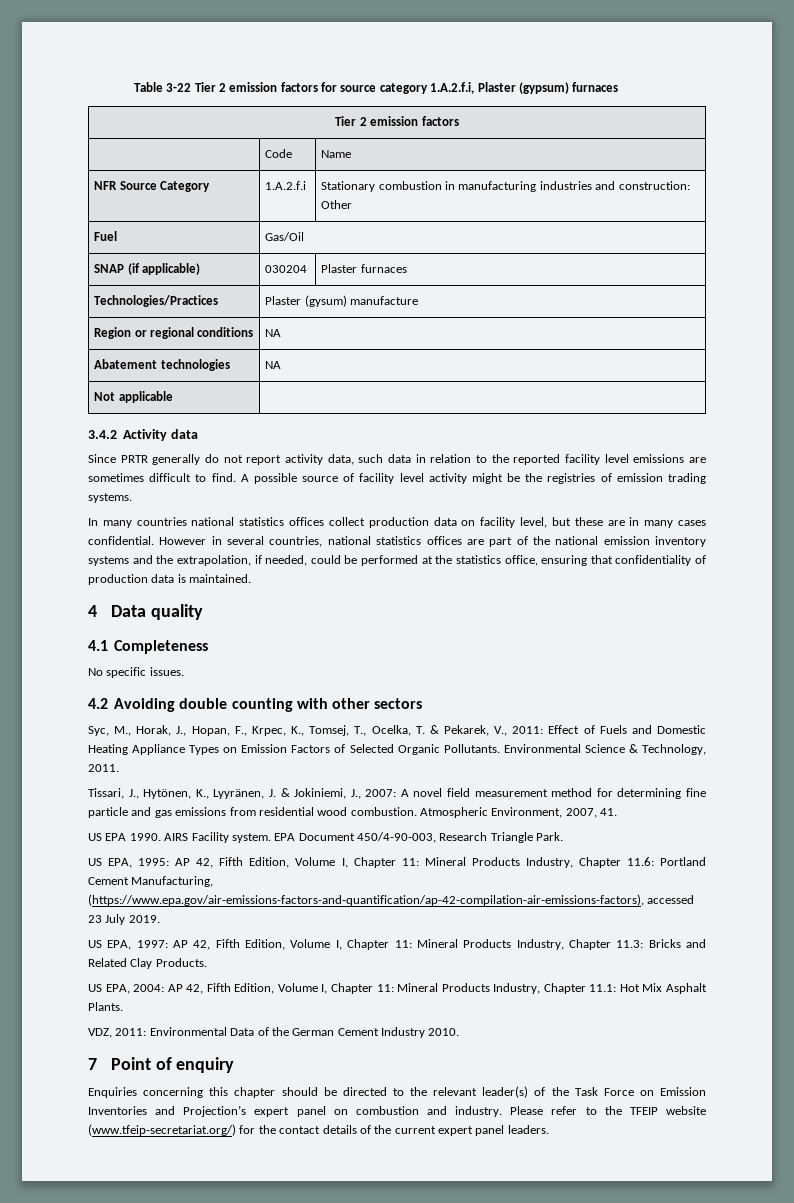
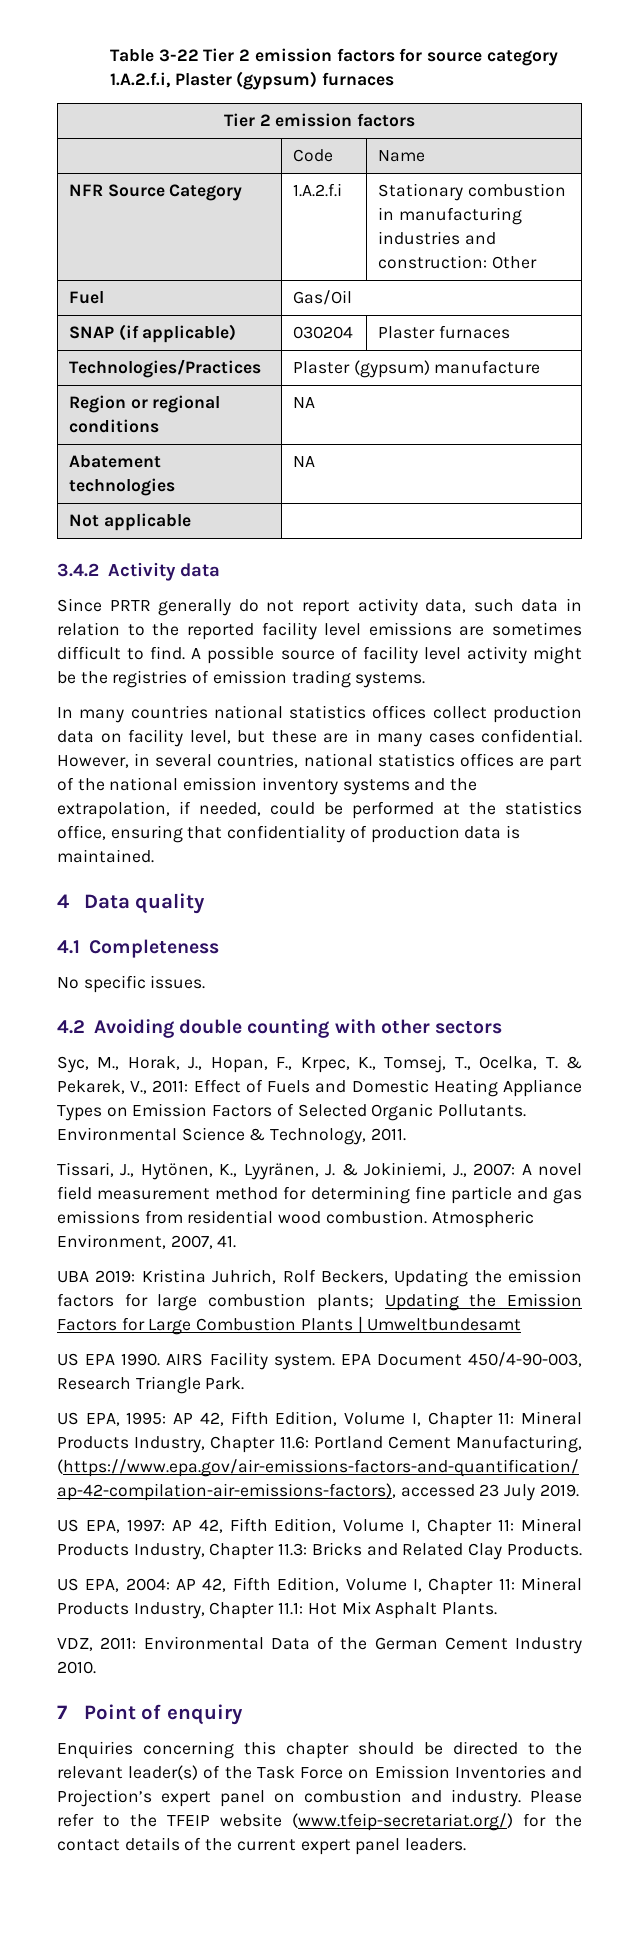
[304,295,347,307] (gysum) -> [353,360,430,378] (gypsum)
[159,537,207,545] However -> [57,755,129,768] However,
(618, 812) none -> [57,1269,582,1287] [57,1293,582,1311] [57,1316,522,1335] // UBA 2019: Kristina Juhrich, Rolf Beckers, Updating the emission factors for large combustion plants; Updating the Emission Factors for Large Combustion Plants | Umweltbundesamt

